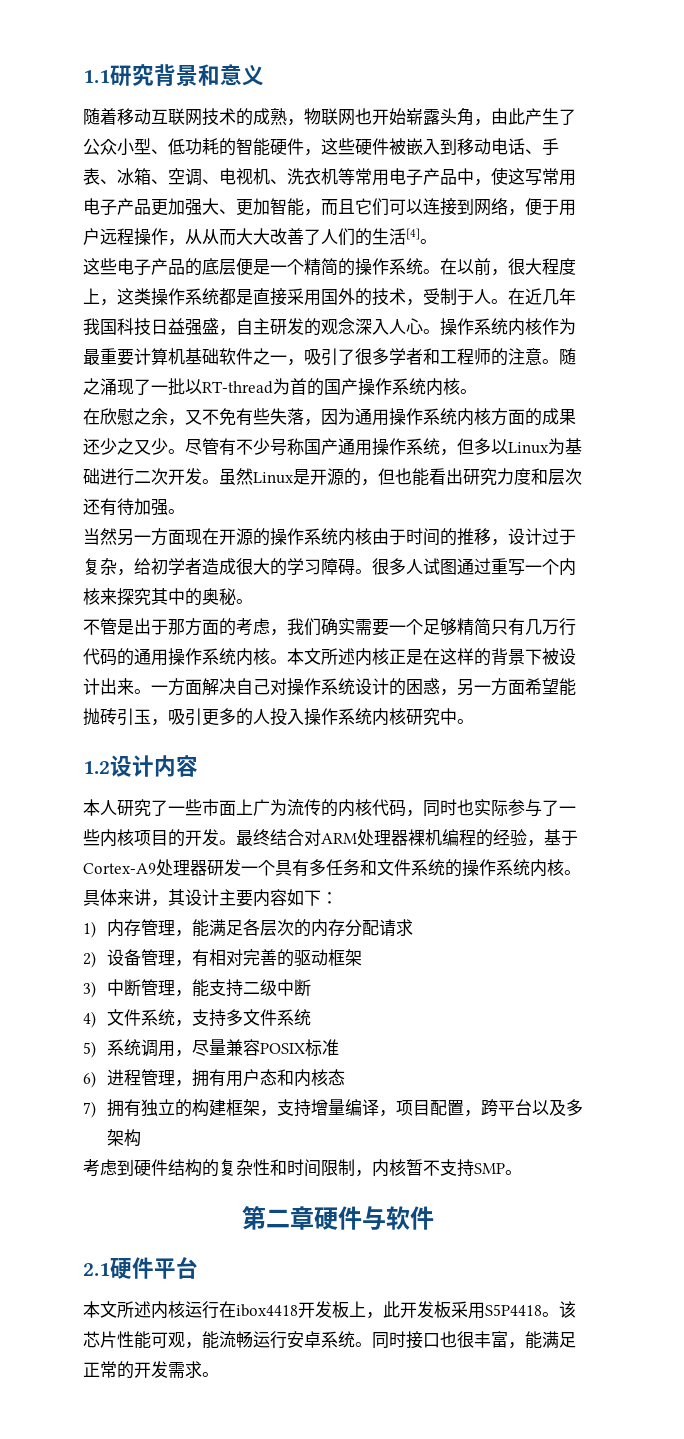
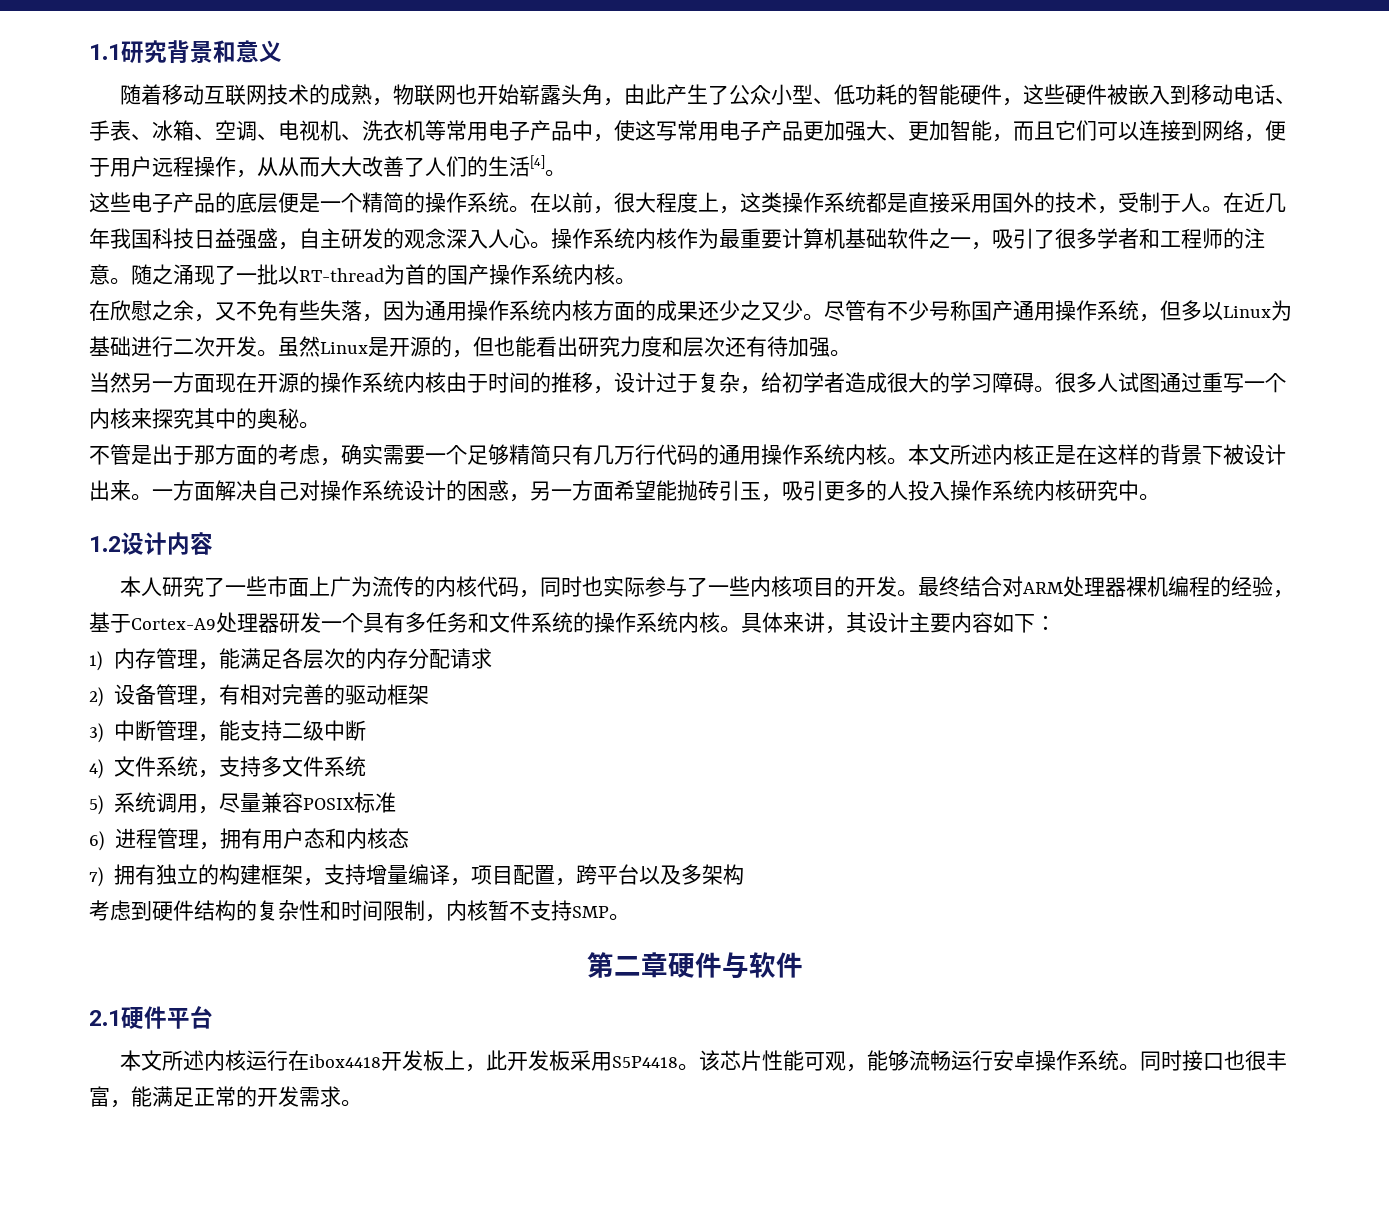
[287,618,321,636] 我们 -> (341, 462) none
(219, 1340) none -> [888,1050,910,1071] 够
(321, 1339) none -> [1035,1050,1078,1071] 操作

